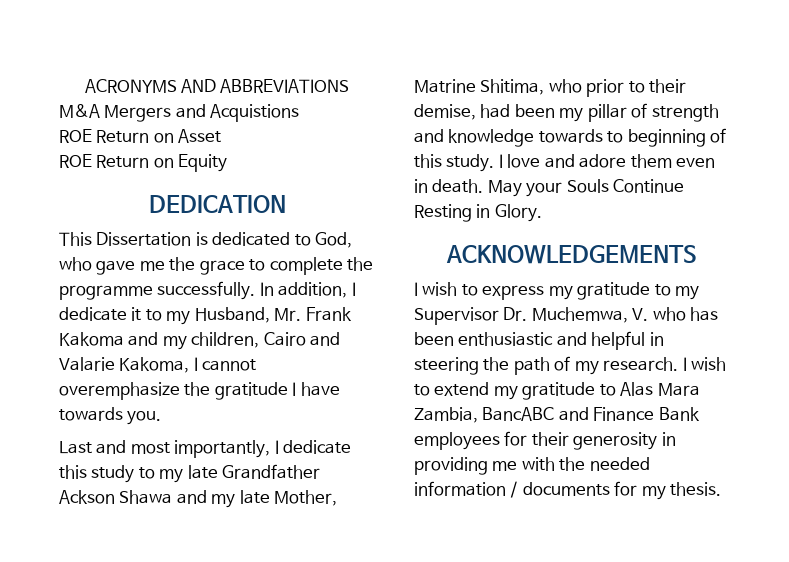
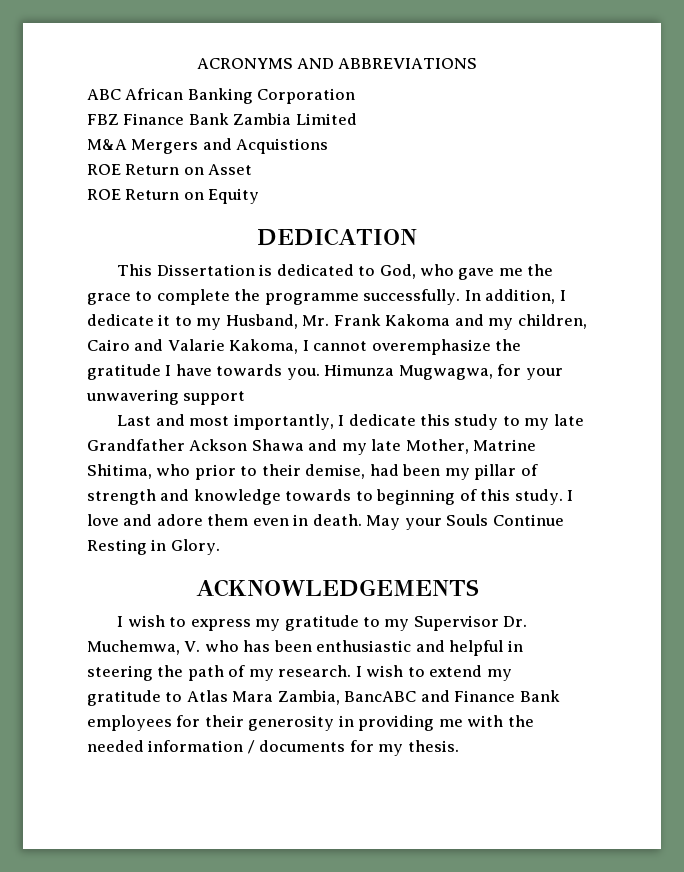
(350, 86) none -> [87,88,356,104] [87,113,357,125] // ABC African Banking Corporation // FBZ Finance Bank Zambia Limited
(162, 418) none -> [324,364,563,380] [86,389,246,405] Himunza Mugwagwa, for your unwavering support
[620,382,654,396] Alas -> [186,690,228,702] Atlas

